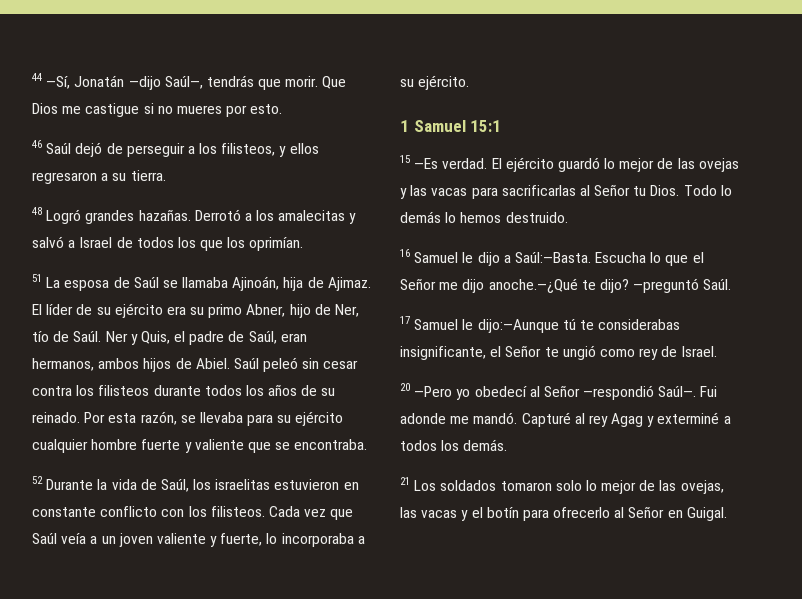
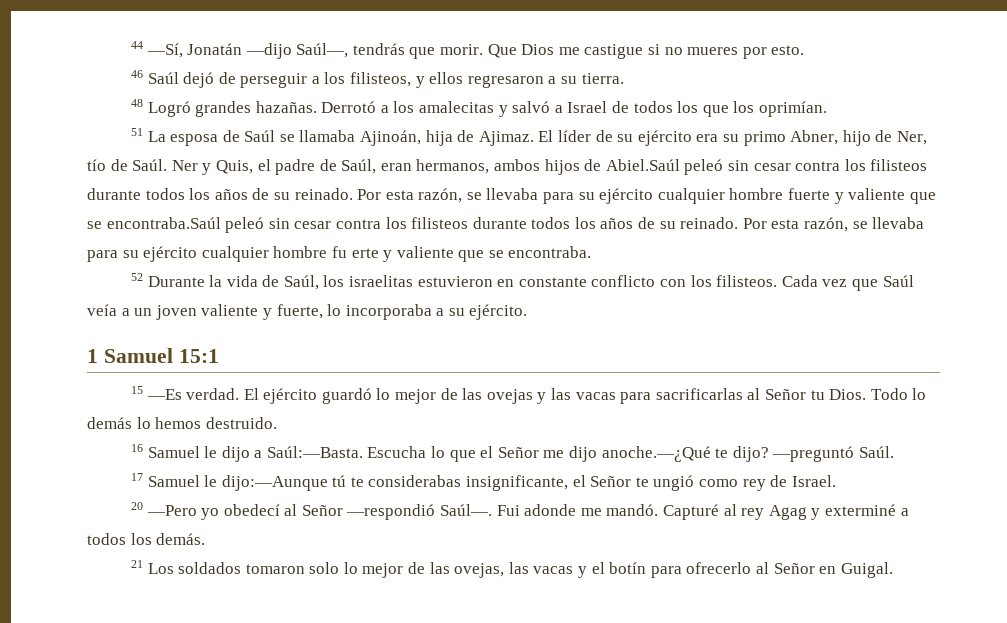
[195,358,259,369] Abiel. Saúl -> [605,159,680,171] Abiel.Saúl
(291, 446) none -> [106,217,925,233] [87,246,504,262] encontraba.Saúl peleó sin cesar contra los filisteos durante todos los años de su reinado. Por esta razón, se llevaba para su ejército cualquier hombre fu erte y valiente que se

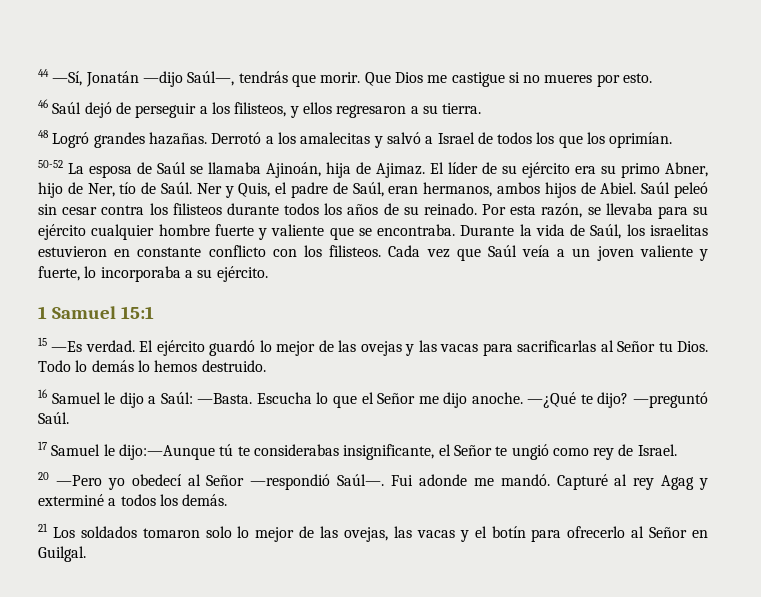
[130,128,143,136] 51 -> [38,160,63,168] 50-52
[605,159,680,171] Abiel.Saúl -> [600,182,671,194] Abiel. Saúl
[106,217,925,233] [87,246,504,262] encontraba.Saúl peleó sin cesar contra los filisteos durante todos los años de su reinado. Por esta razón, se llevaba para su ejército cualquier hombre fu erte y valiente que se -> (372, 232) none
[130,273,143,281] // 52 -> (456, 230) none
[266,446,363,458] Saúl:—Basta. -> [160,392,253,404] Saúl: —Basta.
[601,446,711,462] anoche.—¿Qué -> [471,392,577,408] anoche. —¿Qué
[840,562,893,578] Guigal. -> [38,546,86,562] Guilgal.

